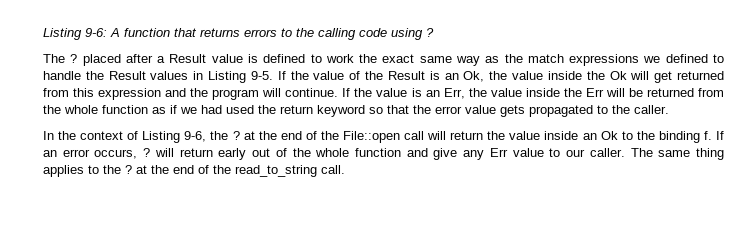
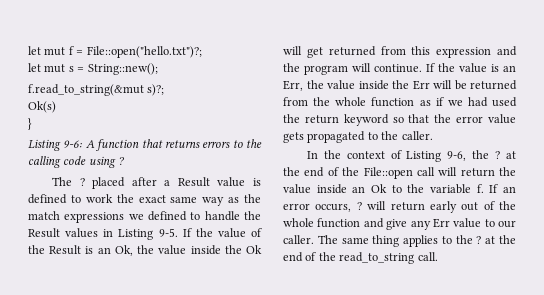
(43, 34) none -> [28,46,202,58] [28,63,158,75] [28,84,165,96] [28,101,56,113] [28,118,32,130] let mut f = File::open("hello.txt")?; // let mut s = String::new(); // f.read_to_string(&mut s)?; // Ok(s) // } //
[658,131,700,143] binding -> [430,184,471,194] variable

